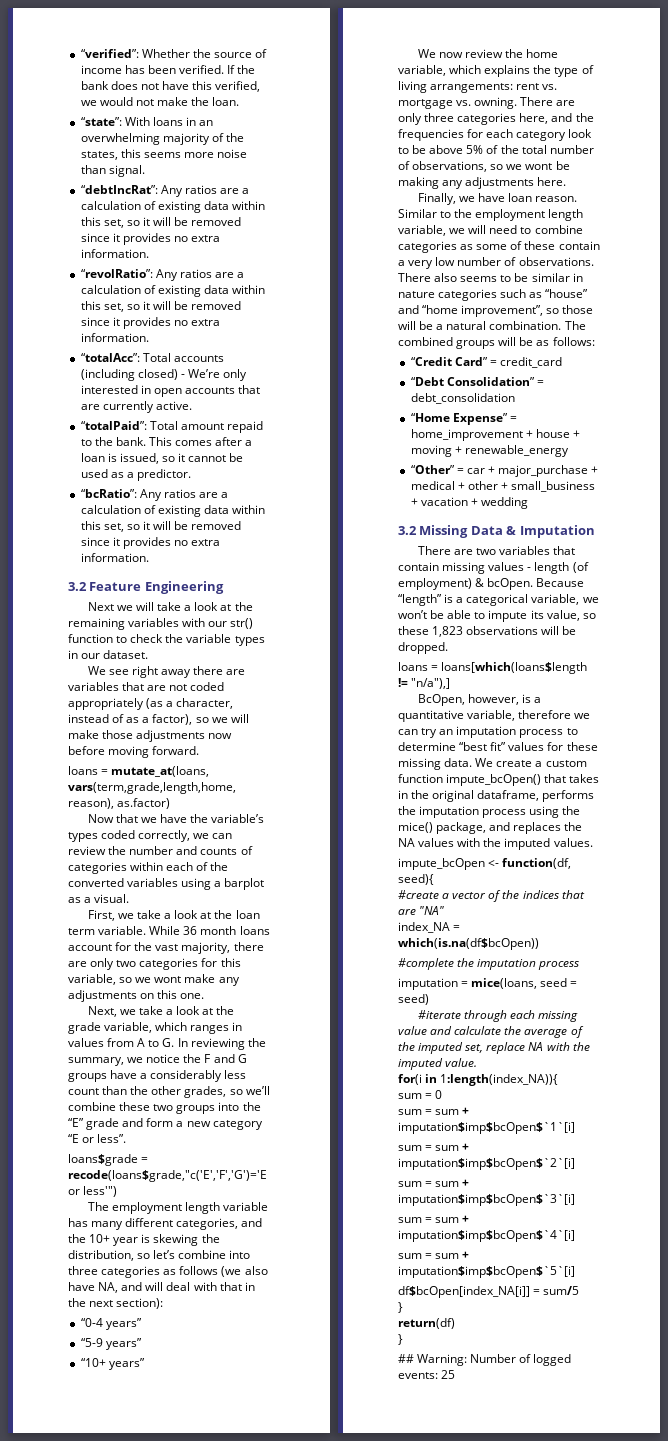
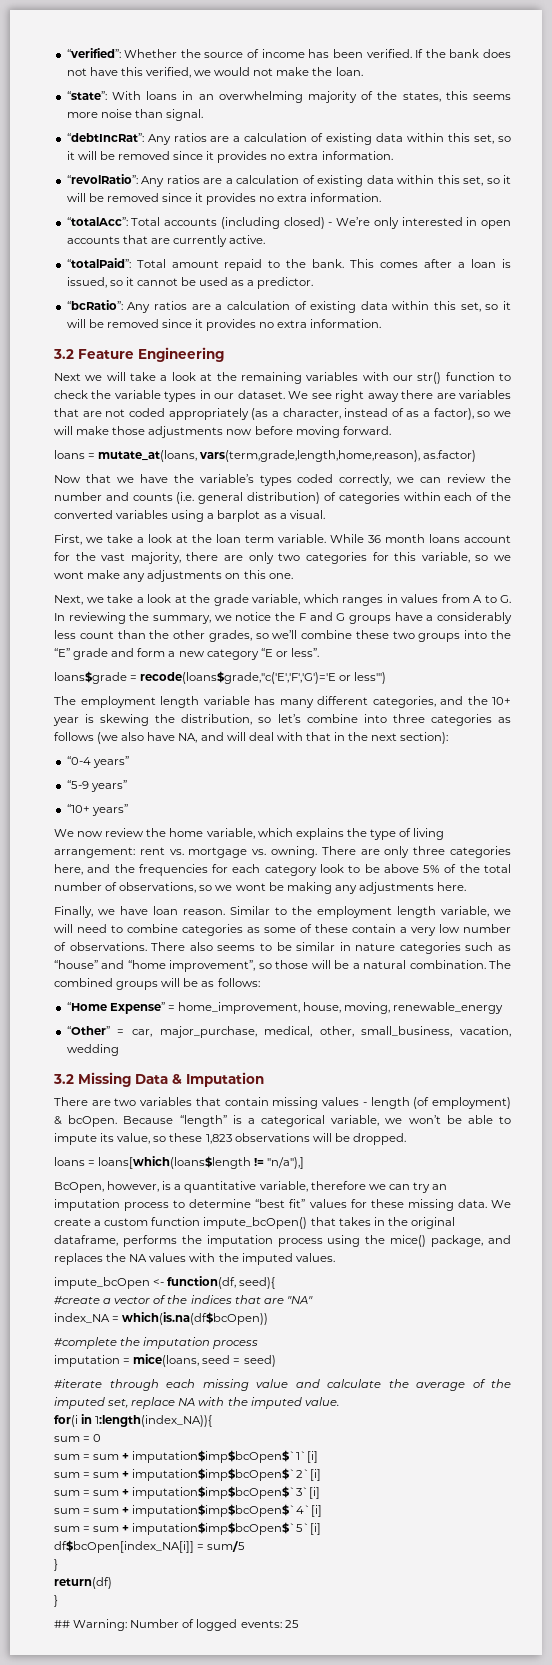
(149, 654) // -> (285, 394) none
(238, 851) none -> [176,492,321,504] (i.e. general distribution)
[430,83,514,93] arrangements: -> [54,847,135,858] arrangement:
[410,357,562,368] [410,377,544,386] [410,393,515,404] [410,413,517,425] [410,429,580,441] [410,445,569,457] [410,465,599,477] [410,481,596,492] [410,497,478,506] “Credit Card” = credit_card // “Debt Consolidation” = debt_consolidation // “Home Expense” = home_improvement + house + moving + renewable_energy // “Other” = car + major_purchase + medical + other + small_business + vacation + -> [66,1002,504,1014] [66,1026,511,1038] “Home Expense” = home_improvement, house, moving, renewable_energy // “Other” = car, major_purchase, medical, other, small_business, vacation,

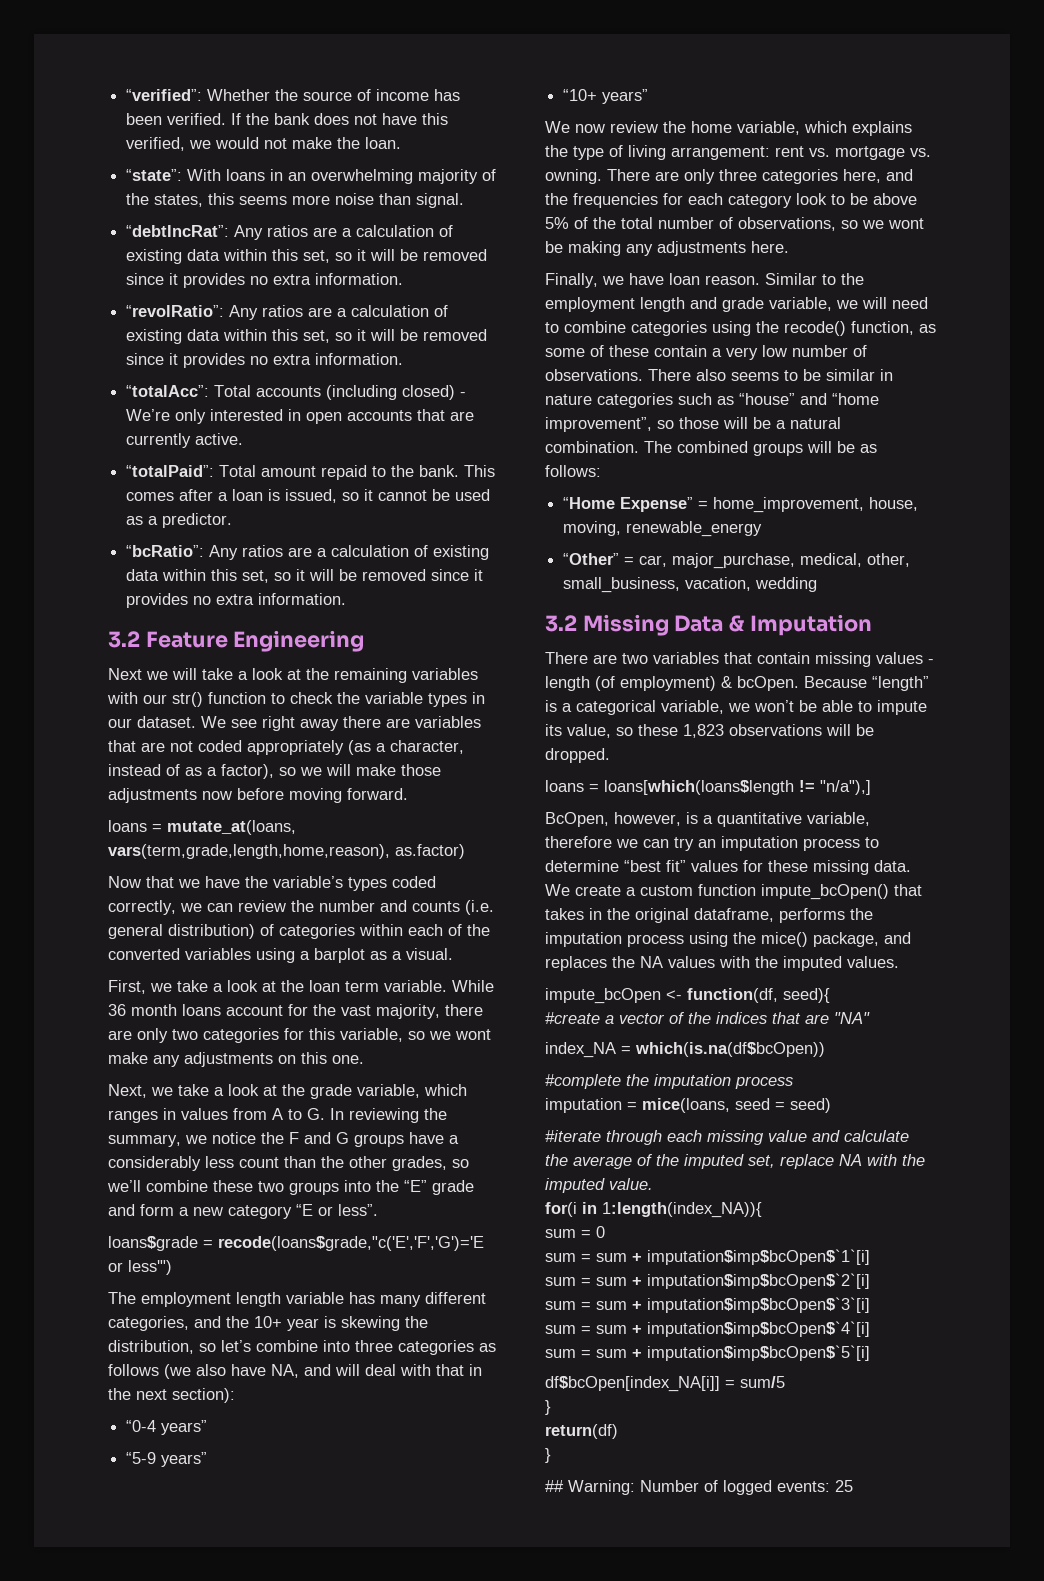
(436, 912) none -> [690,297,764,312] and grade
(243, 930) none -> [712,321,914,336] using the recode() function,

